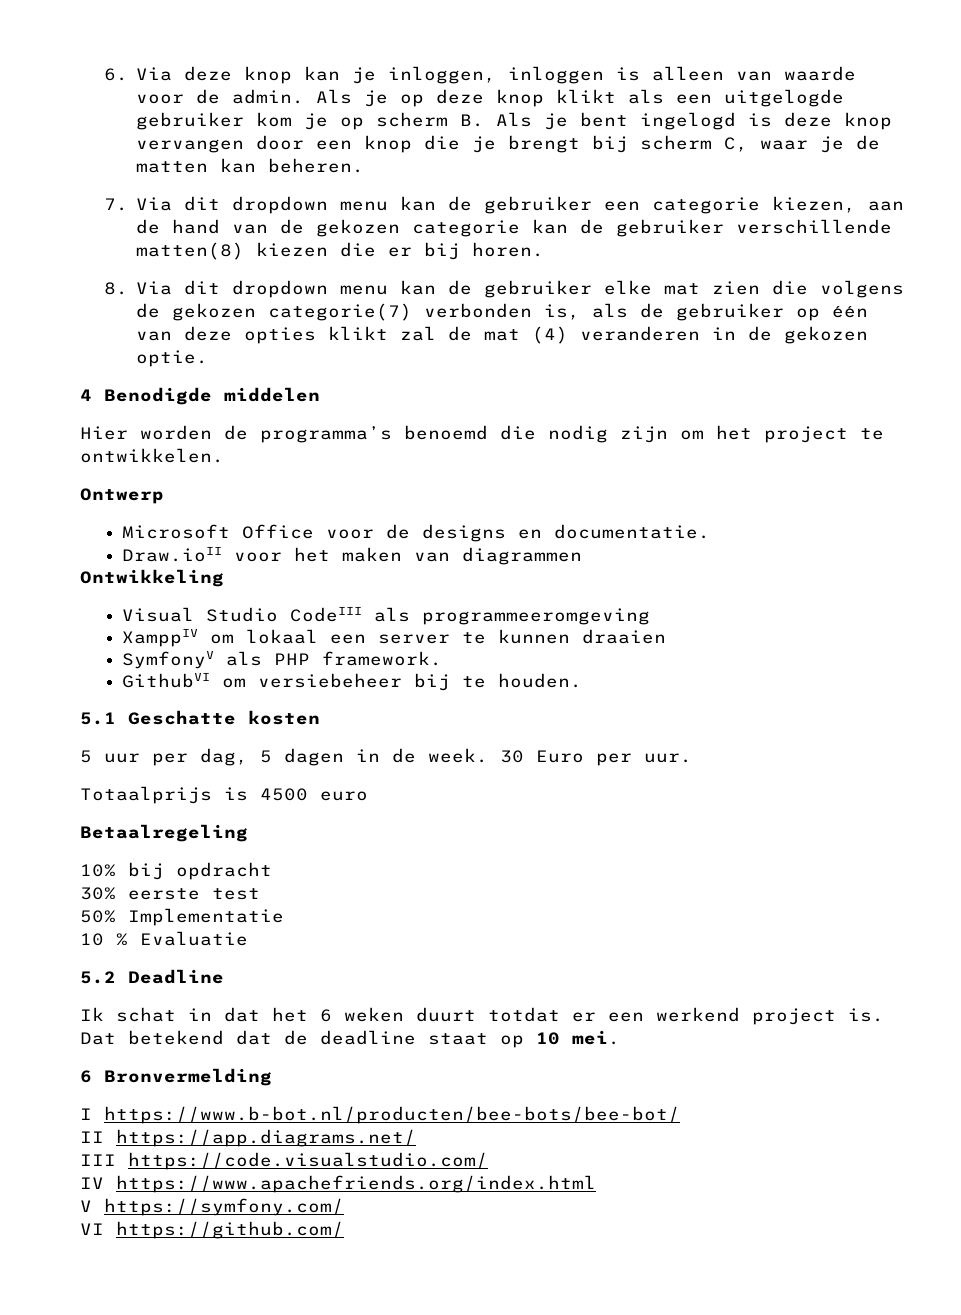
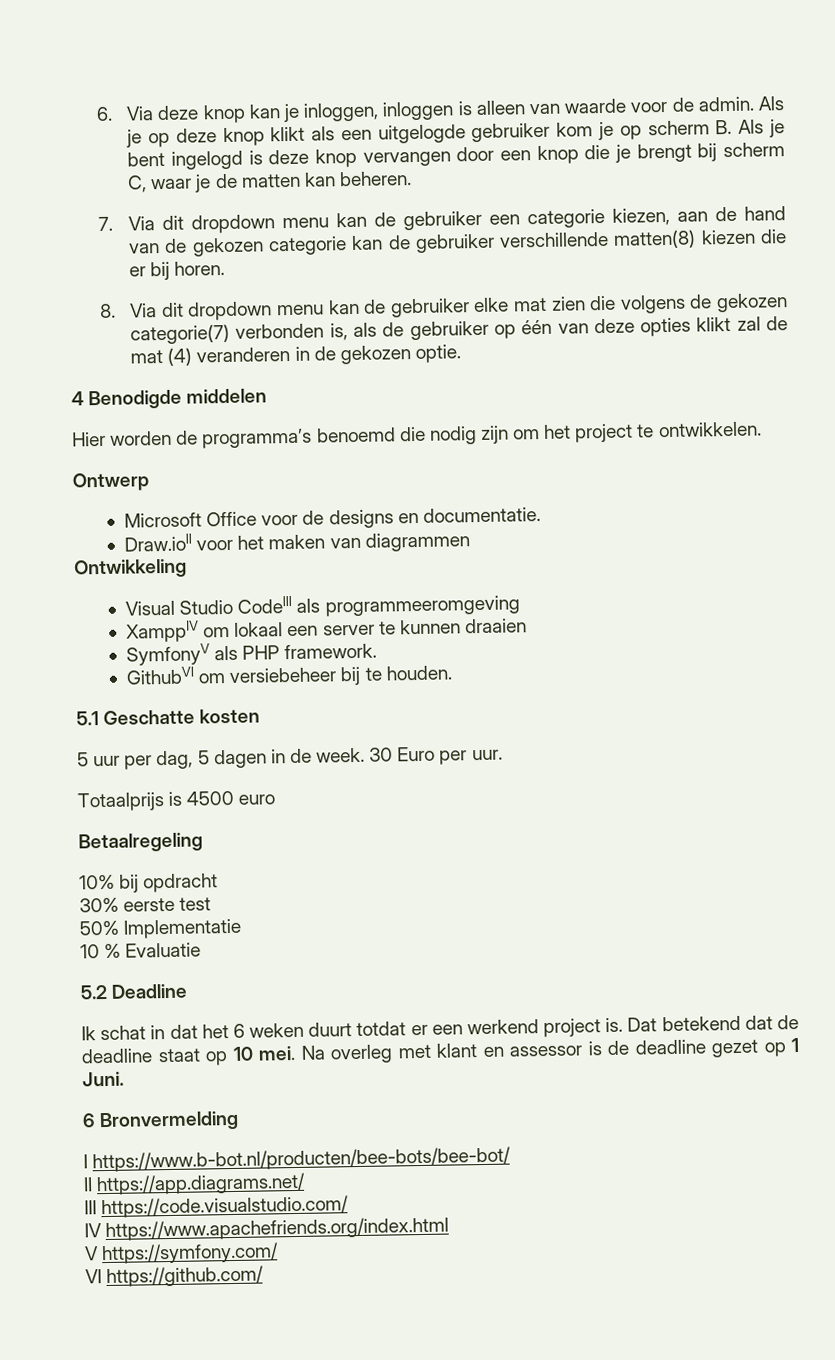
(620, 1037) none -> [300,1037,799,1064] [82,1071,124,1087] Na overleg met klant en assessor is de deadline gezet op 1 Juni.

